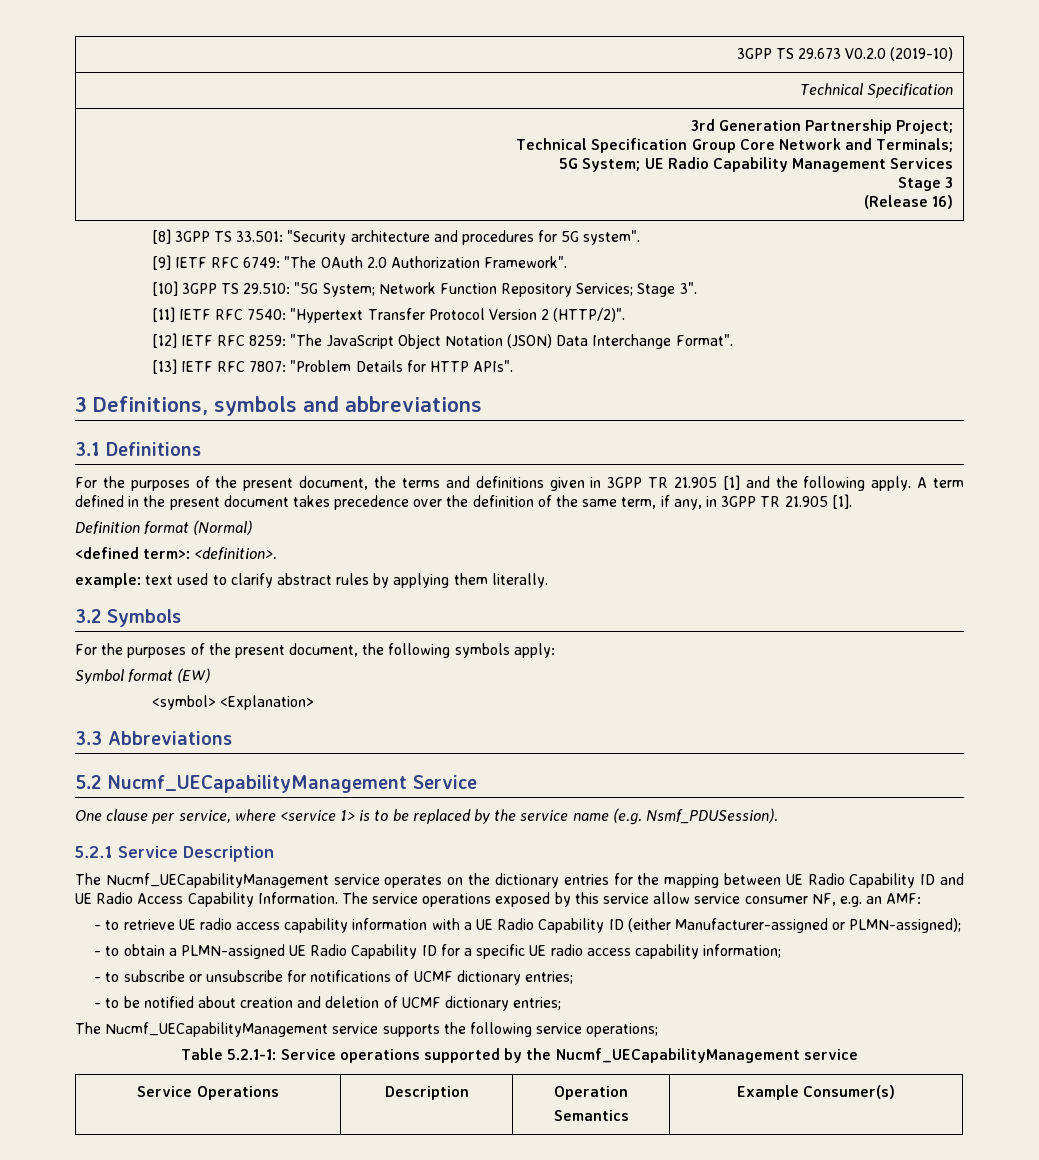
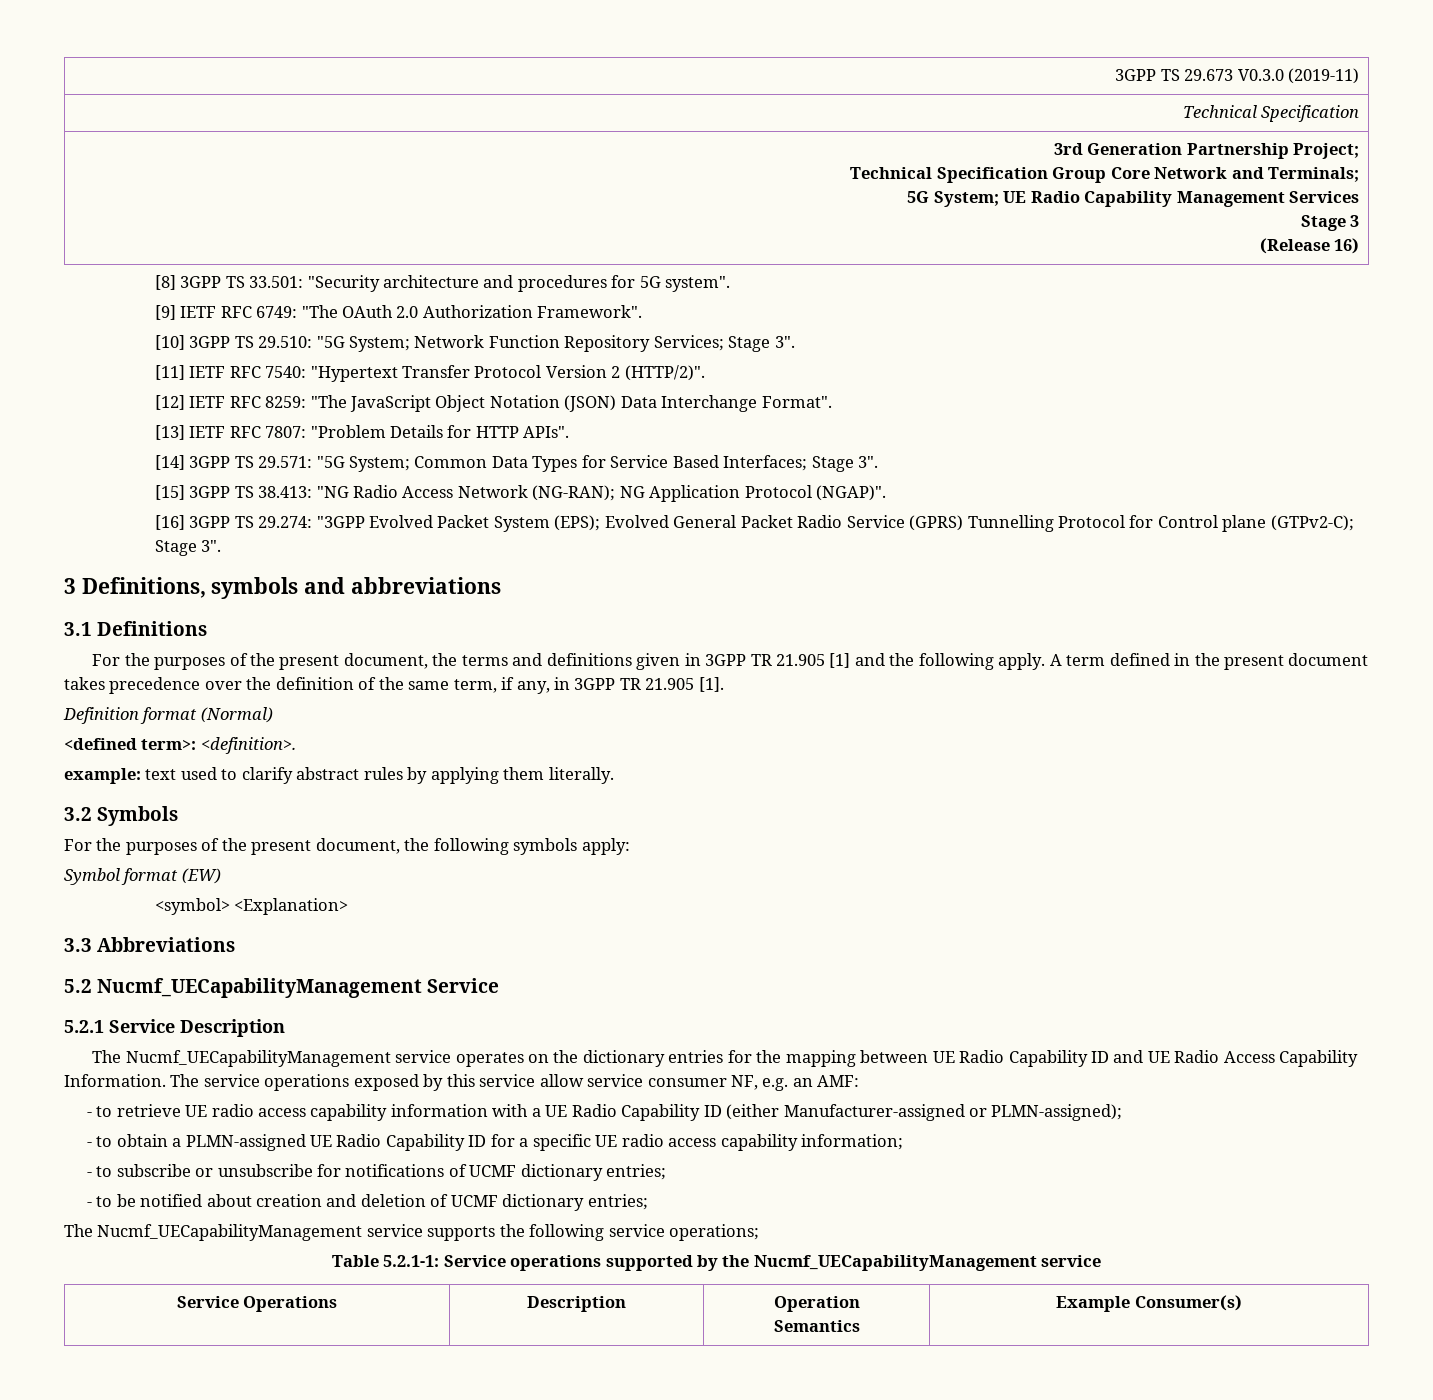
[845,47,954,61] V0.2.0 (2019-10) -> [1237,68,1360,84] V0.3.0 (2019-11)
(514, 366) none -> [154,455,879,472] [154,485,887,502] [154,515,1354,532] [154,540,222,556] // [14] 3GPP TS 29.571: "5G System; Common Data Types for Service Based Interfaces; Stage 3". // [15] 3GPP TS 38.413: "NG Radio Access Network (NG-RAN); NG Application Protocol (NGAP)". // [16] 3GPP TS 29.274: "3GPP Evolved Packet System (EPS); Evolved General Packet Radio Service (GPRS) Tunnelling Protocol for Control plane (GTPv2-C); Stage 3".
[75,808,778,825] // One clause per service, where <service 1> is to be replaced by the service name (e.g. Nsmf_PDUSession). -> (500, 985) none

